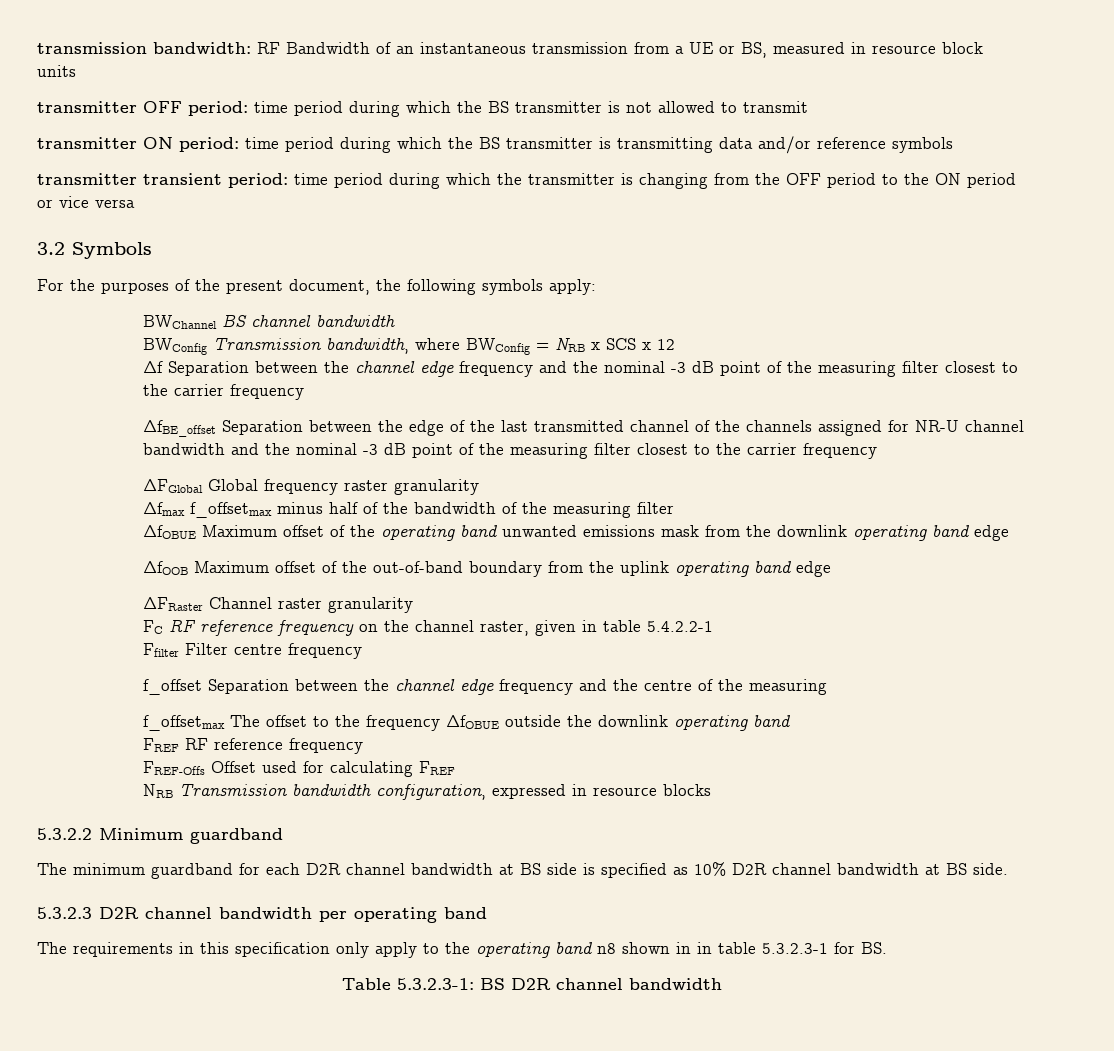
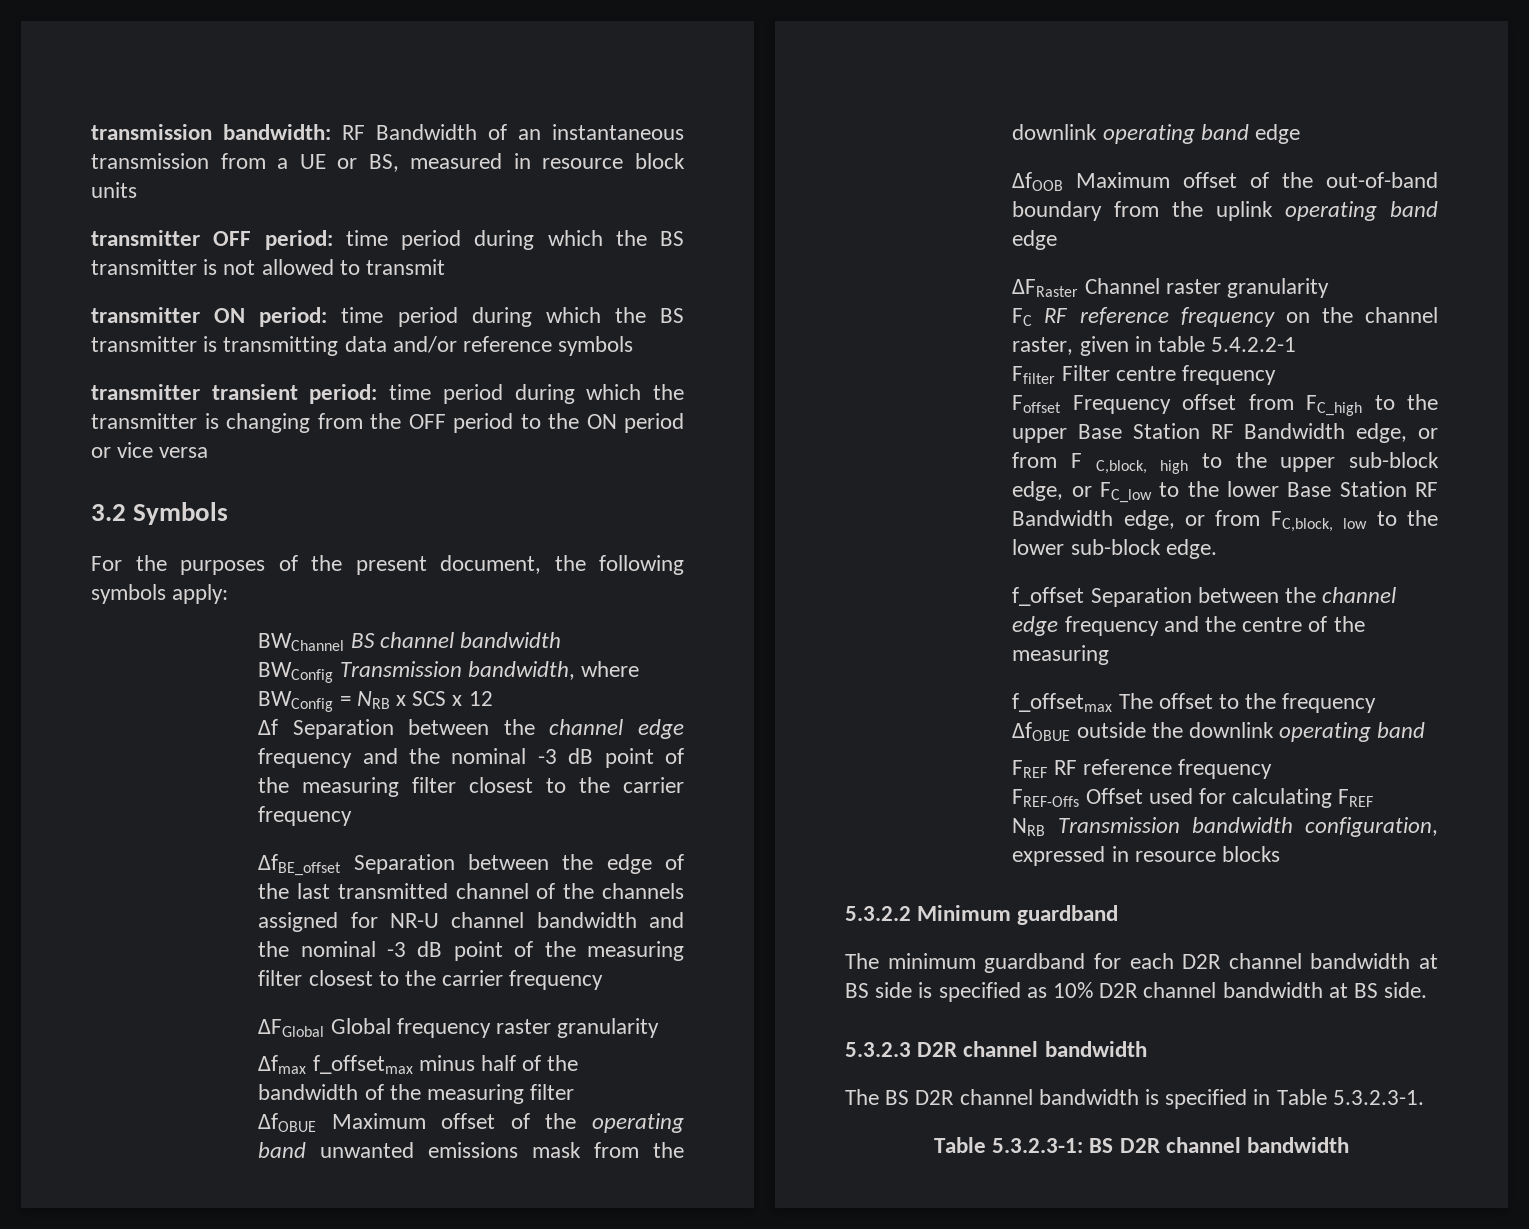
(363, 651) none -> [1012,394,1438,416] [1012,423,1438,443] [1012,452,1439,474] [1012,481,1438,503] [1012,510,1438,532] [1012,539,1217,559] // Foffset Frequency offset from FC_high to the upper Base Station RF Bandwidth edge, or from F C,block, high to the upper sub-block edge, or FC_low to the lower Base Station RF Bandwidth edge, or from FC,block, low to the lower sub-block edge.
[319,907,487,923] [37,942,887,958] per operating band // The requirements in this specification only apply to the operating band n8 shown in in table 5.3.2.3-1 for BS. -> [845,1089,1424,1109] // The BS D2R channel bandwidth is specified in Table 5.3.2.3-1.

